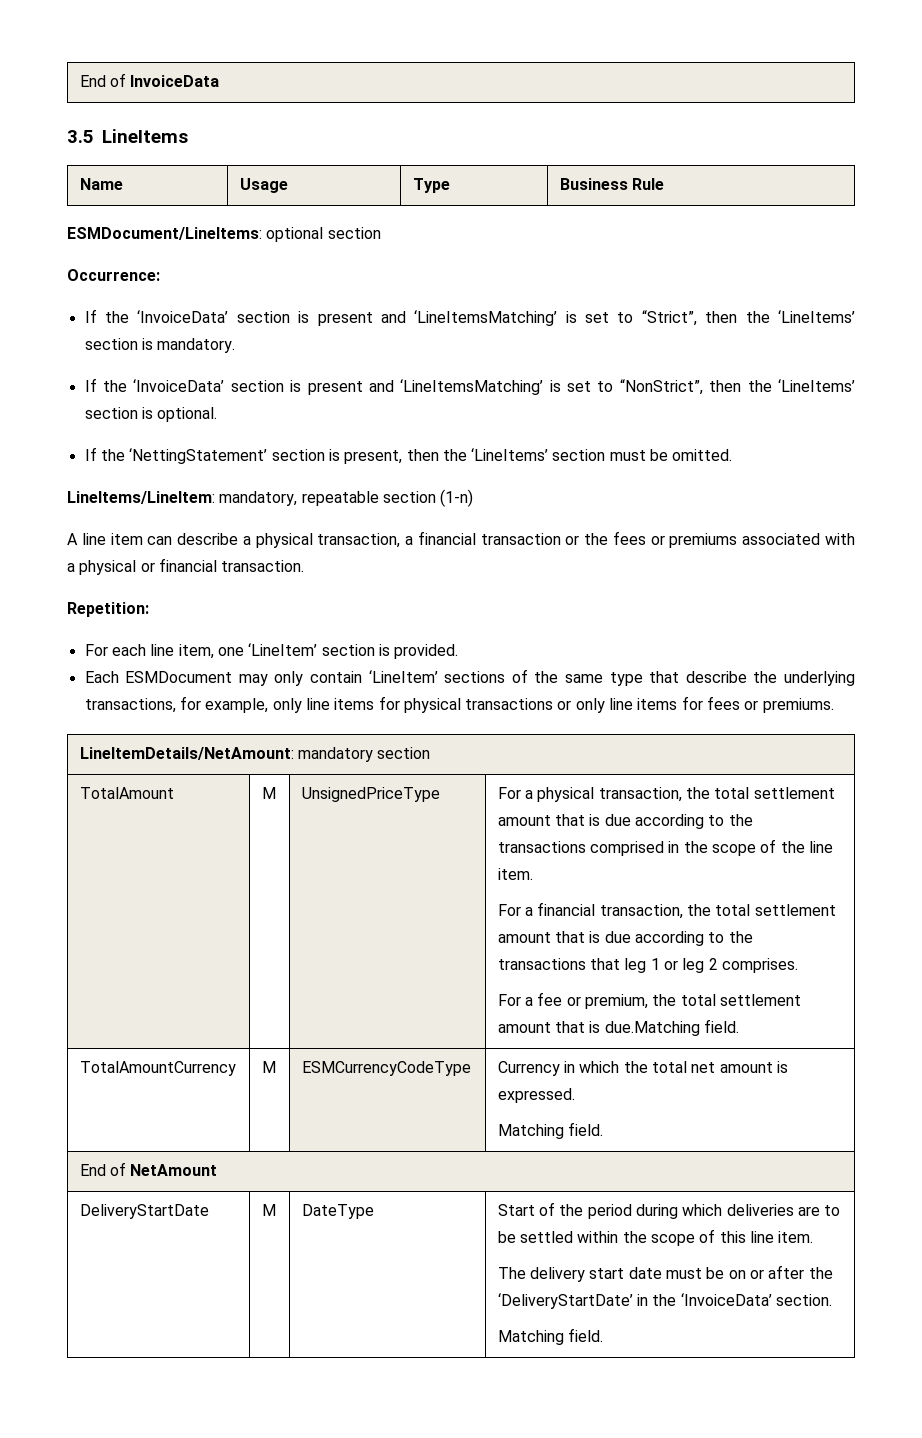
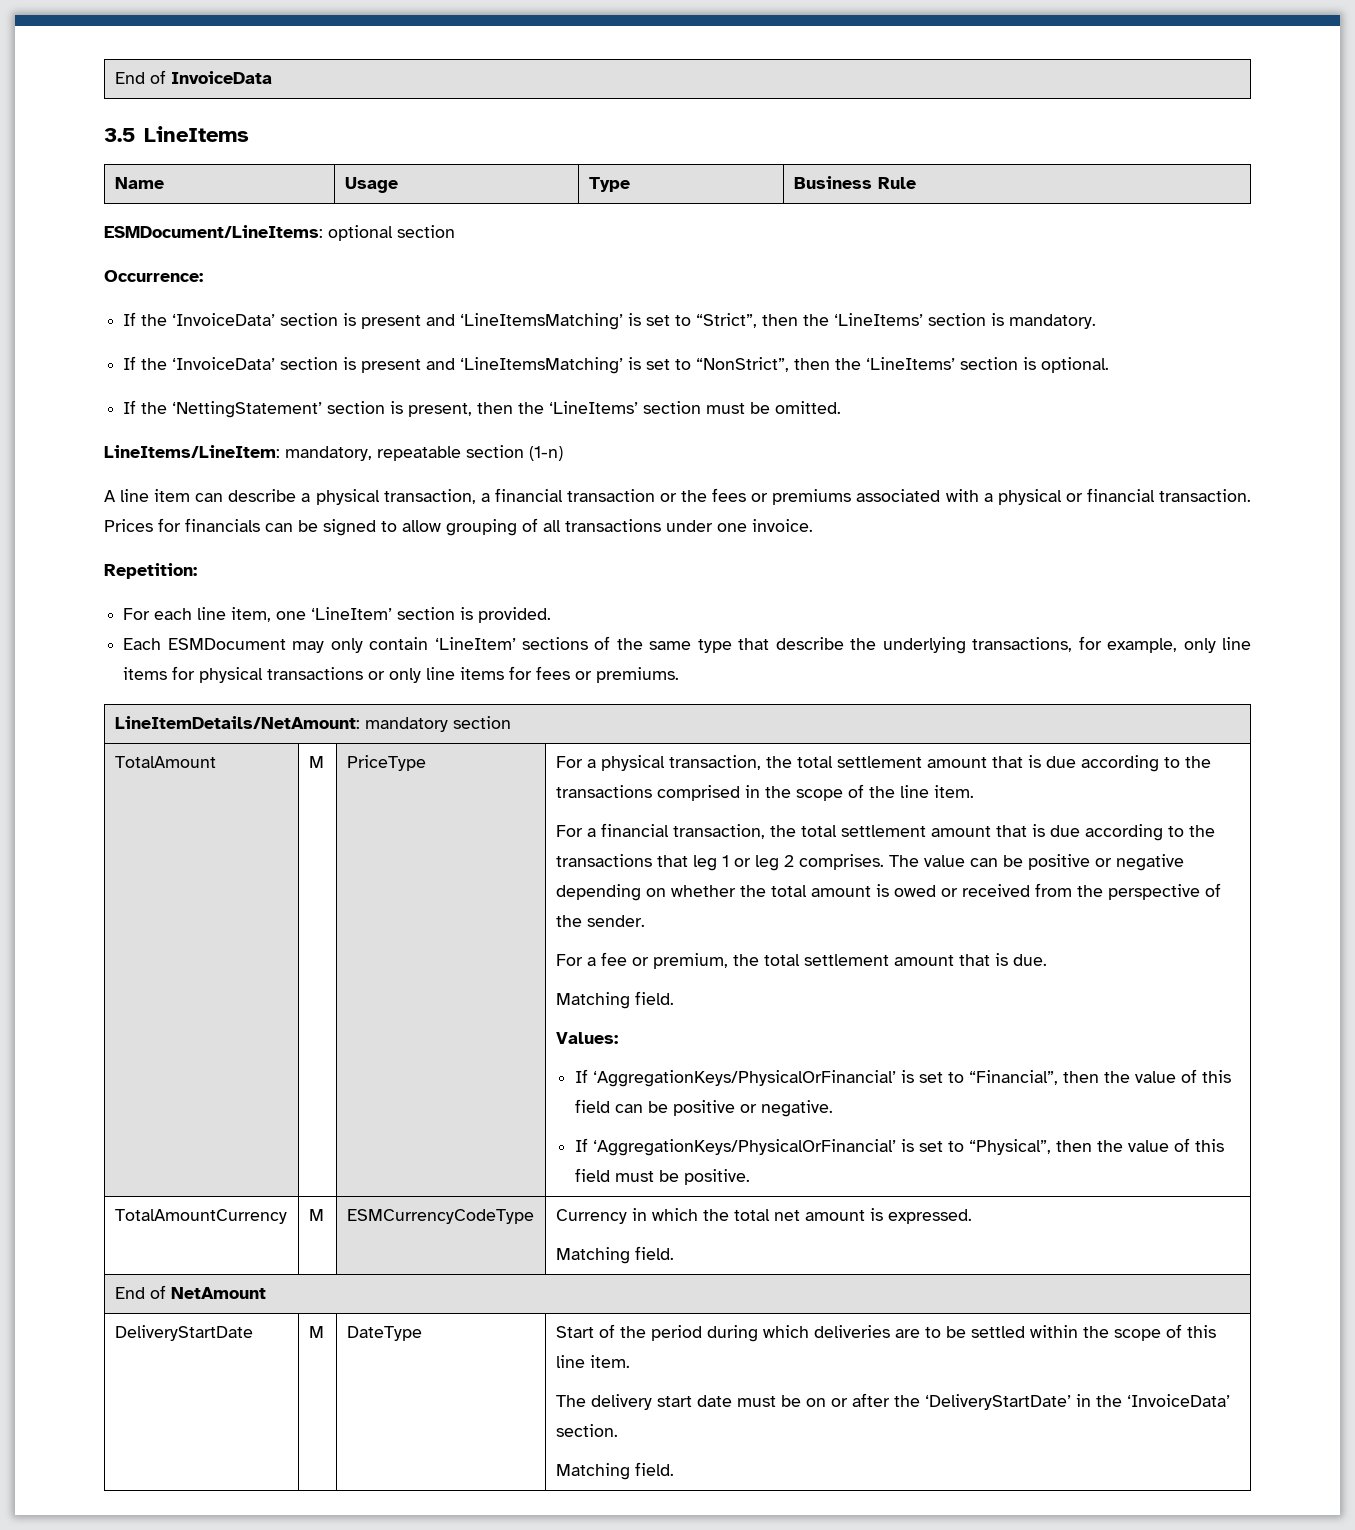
(305, 566) none -> [104,518,813,536] Prices for financials can be signed to allow grouping of all transactions under one invoice.
[301,787,440,802] UnsignedPriceType -> [346,755,426,771] PriceType
(798, 965) none -> [888,854,1184,871] [555,883,1221,901] [555,915,645,927] The value can be positive or negative depending on whether the total amount is owed or received from the perspective of the sender.
[604,1019,739,1036] due.Matching field. -> [1012,954,1047,966] [555,991,674,1009] [555,1032,618,1044] [575,1069,1232,1087] [575,1099,834,1117] [575,1138,1225,1156] [575,1168,751,1185] due. // Matching field. // Values: // If ‘AggregationKeys/PhysicalOrFinancial’ is set to “Financial”, then the value of this field can be positive or negative. // If ‘AggregationKeys/PhysicalOrFinancial’ is set to “Physical”, then the value of this field must be positive.

